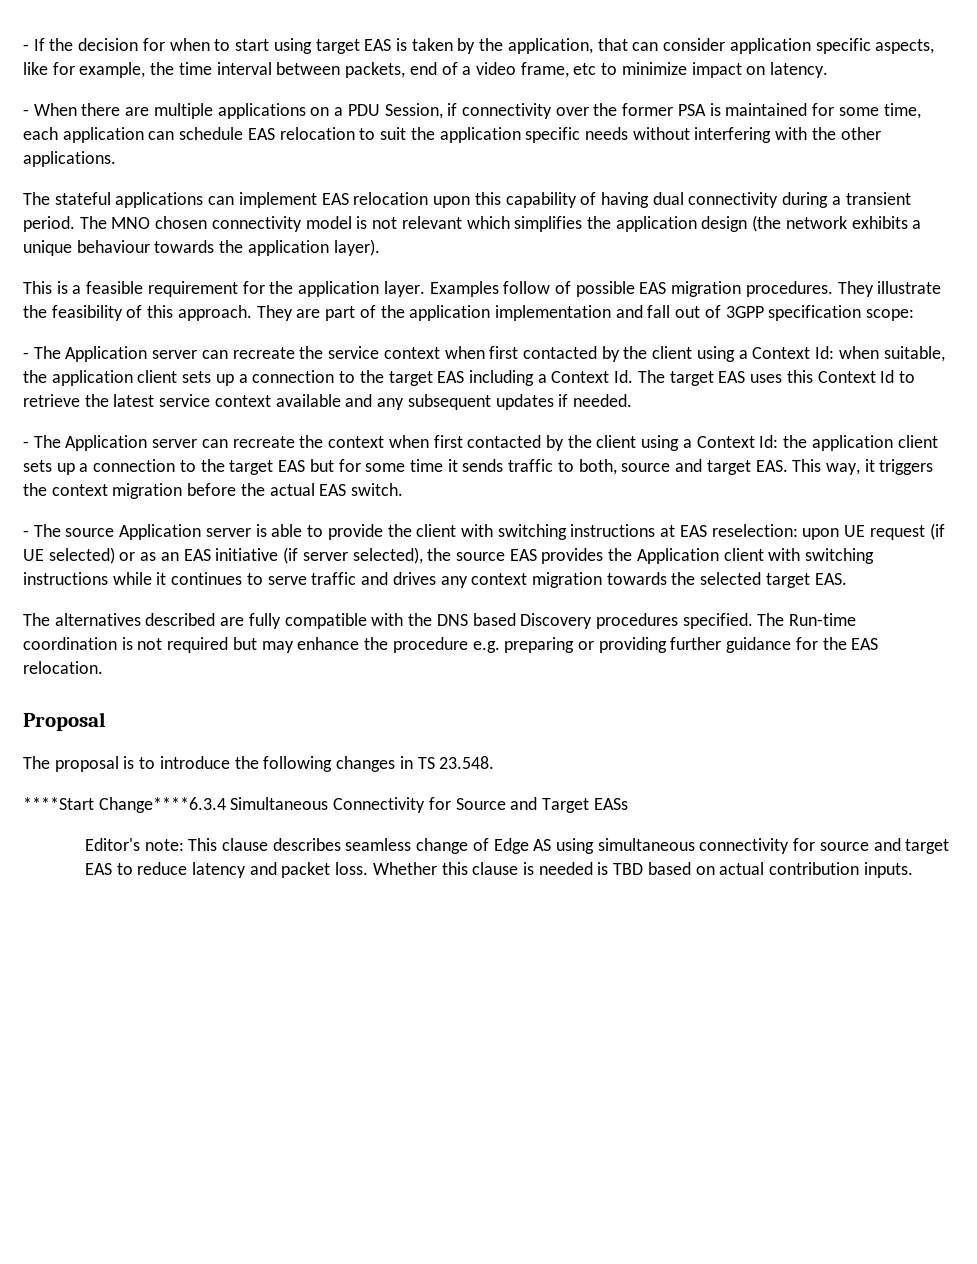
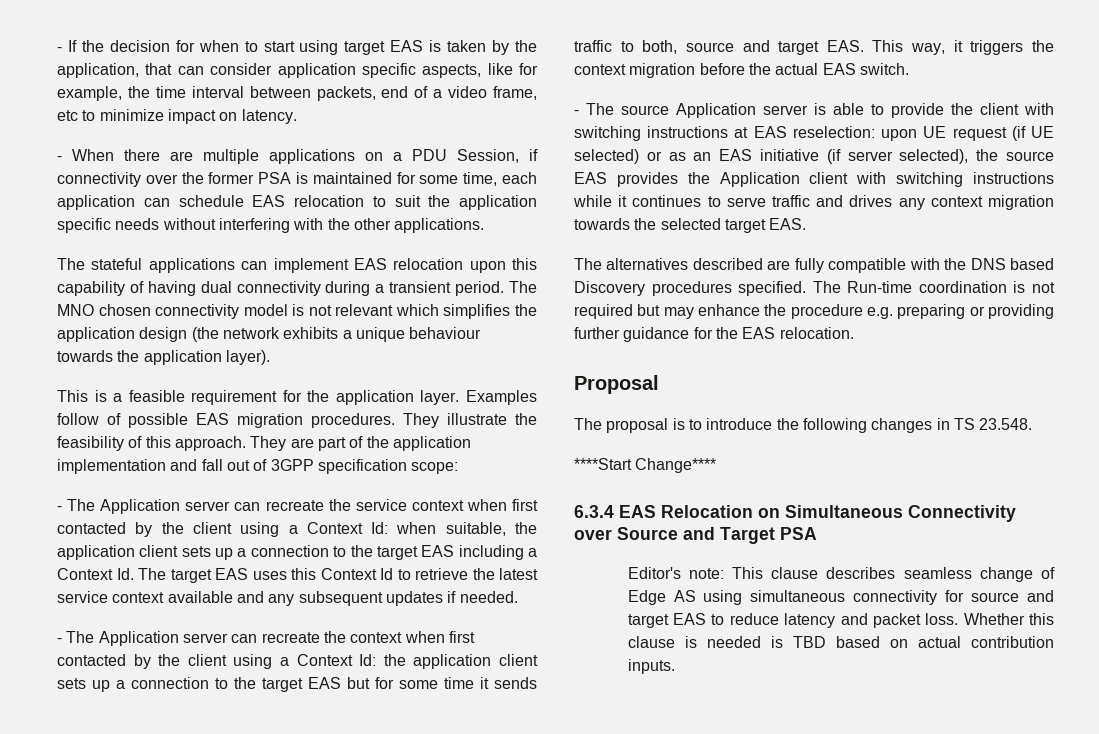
[98,797,226,813] Change****6.3.4 -> [635,458,717,473] [574,505,780,518] Change**** // 6.3.4 EAS Relocation on
[428,797,451,810] for -> [574,529,612,540] over
[593,798,628,810] EASs -> [780,527,817,540] PSA

